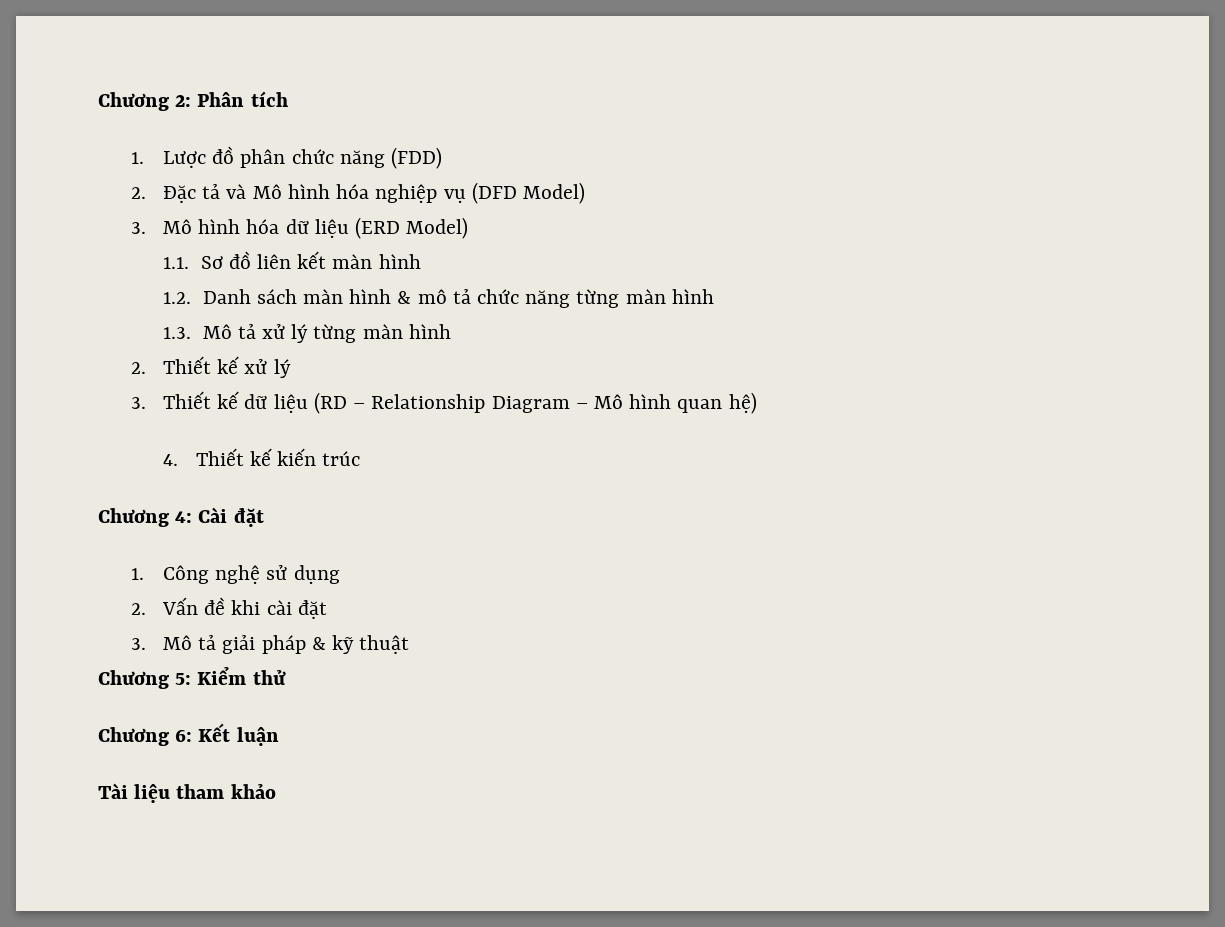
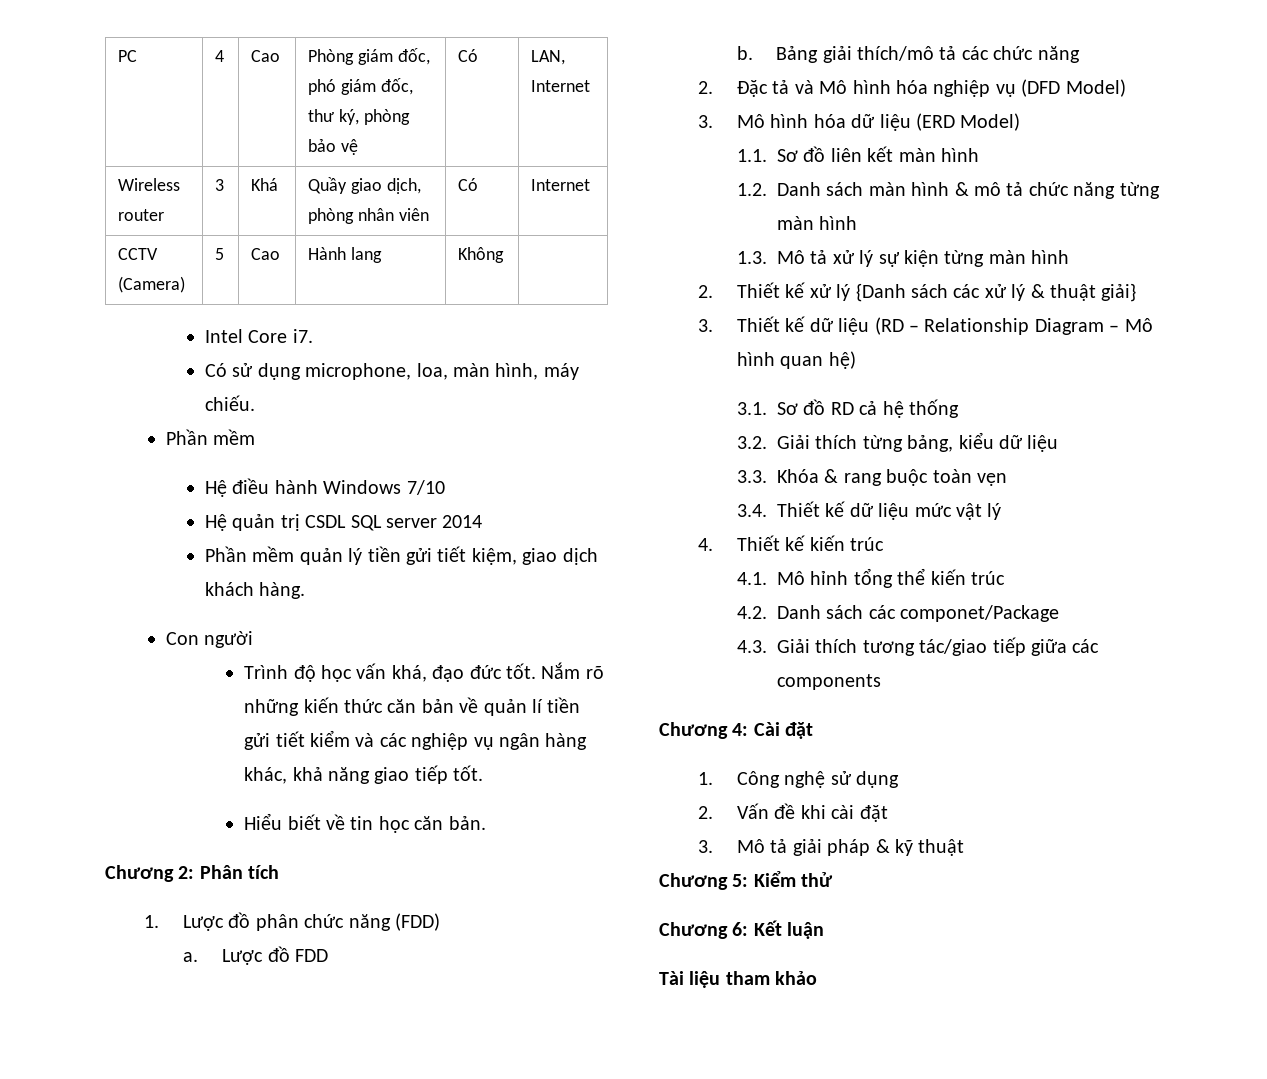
(98, 101) none -> [118,50,138,62] [215,50,225,62] [251,50,281,62] [308,48,430,65] [308,78,413,95] [308,109,410,125] [308,139,359,155] [458,49,479,62] [531,50,566,65] [531,80,591,92] [118,178,181,191] [118,209,165,221] [215,179,225,191] [251,178,279,191] [308,177,421,194] [308,208,429,224] [458,178,479,191] [531,179,591,191] [118,248,159,260] [118,276,186,293] [215,248,225,260] [251,248,281,260] [308,247,383,263] [458,247,505,263] [205,329,313,343] [205,363,579,380] [205,395,256,411] [166,429,256,445] [205,478,445,497] [205,514,483,531] [205,546,598,565] [205,582,306,599] [166,631,254,648] [244,662,604,682] [244,697,581,716] [244,730,588,750] [244,765,484,784] [244,813,486,833] PC | 4 | Cao | Phòng giám đốc, phó giám đốc, thư ký, phòng bảo vệ | Có | LAN, Internet // Wireless router | 3 | Khá | Quầy giao dịch, phòng nhân viên | Có | Internet // CCTV (Camera) | 5 | Cao | Hành lang | Không | // Intel Core i7. // Có sử dụng microphone, loa, màn hình, máy chiếu. // Phần mềm // Hệ điều hành Windows 7/10 // Hệ quản trị CSDL SQL server 2014 // Phần mềm quản lý tiền gửi tiết kiệm, giao dịch khách hàng. // Con người // Trình độ học vấn khá, đạo đức tốt. Nắm rõ những kiến thức căn bản về quản lí tiền gửi tiết kiểm và các nghiệp vụ ngân hàng khác, khả năng giao tiếp tốt. // Hiểu biết về tin học căn bản. //
(443, 158) none -> [183,946,328,965] [737,46,1080,63] // a. Lược đồ FDD // b. Bảng giải thích/mô tả các chức năng
(309, 333) none -> [878,250,940,267] sự kiện
(291, 368) none -> [855,283,1137,302] {Danh sách các xử lý & thuật giải}
[163,448,361,466] 4. Thiết kế kiến trúc -> [737,399,960,418] [737,432,1059,452] [737,469,1008,486] [737,501,1002,520] [698,535,885,551] [737,568,1006,588] [737,605,1060,622] [737,637,1100,656] [777,674,882,690] 3.1. Sơ đồ RD cả hệ thống // 3.2. Giải thích từng bảng, kiểu dữ liệu // 3.3. Khóa & rang buộc toàn vẹn // 3.4. Thiết kế dữ liệu mức vật lý // 4. Thiết kế kiến trúc // 4.1. Mô hỉnh tổng thể kiến trúc // 4.2. Danh sách các componet/Package // 4.3. Giải thích tương tác/giao tiếp giữa các components

